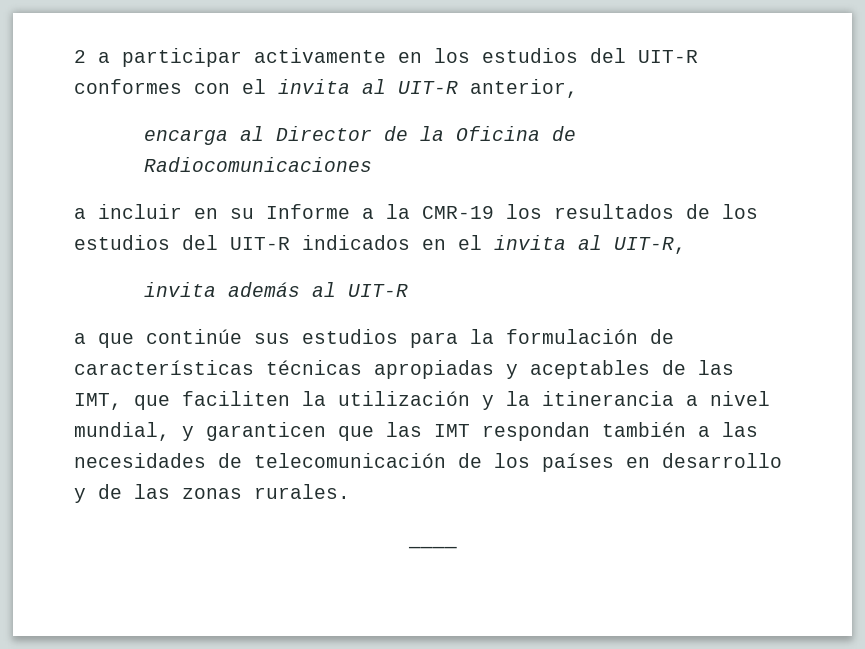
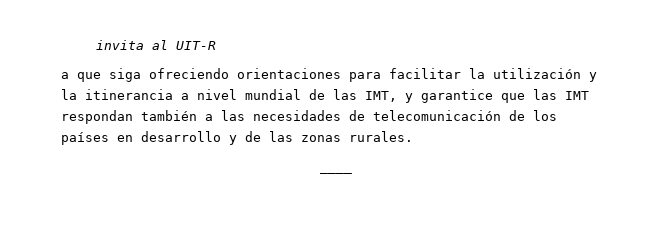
[74,48,698,67] [74,79,578,98] [144,126,577,145] [144,157,373,172] [74,204,758,219] [74,235,686,254] [144,282,409,297] [74,329,674,348] [74,360,734,379] [74,391,290,410] 2 a participar activamente en los estudios del UIT-R conformes con el invita al UIT-R anterior, // encarga al Director de la Oficina de Radiocomunicaciones // a incluir en su Informe a la CMR-19 los resultados de los estudios del UIT-R indicados en el invita al UIT-R, // invita además al UIT-R // a que continúe sus estudios para la formulación de características técnicas apropiadas y aceptables de las IMT, que faciliten -> [95,40,216,50] [61,68,461,82] invita al UIT-R // a que siga ofreciendo orientaciones para facilitar
[74,422,326,441] mundial, y garanticen -> [245,89,493,103] mundial de las IMT, y garantice

